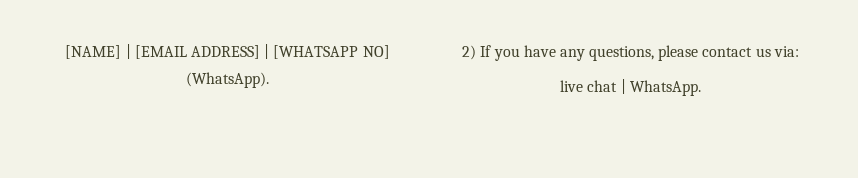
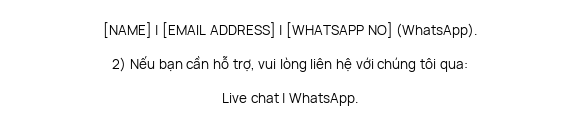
[480,45,799,61] [560,80,584,92] If you have any questions, please contact us via: // live -> [129,56,468,72] [222,93,248,103] Nếu bạn cần hỗ trợ, vui lòng liên hệ với chúng tôi qua: // Live

